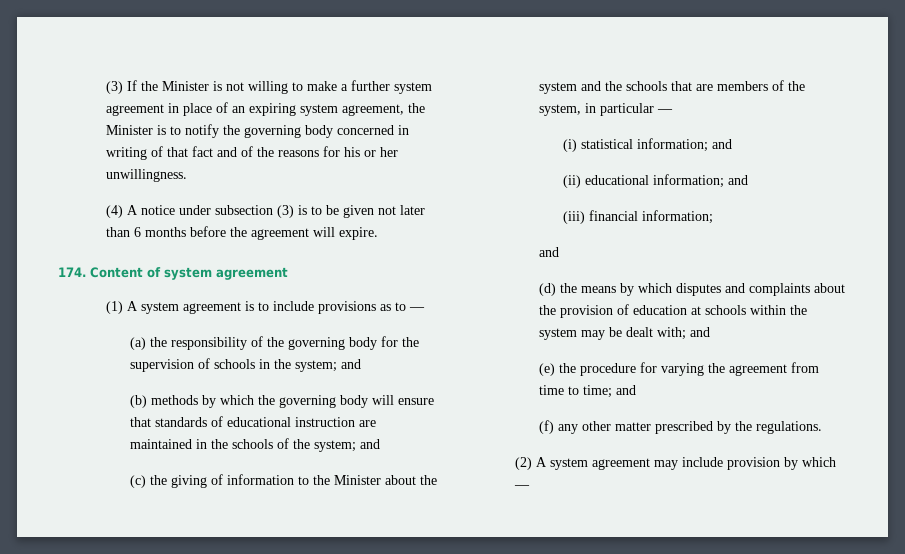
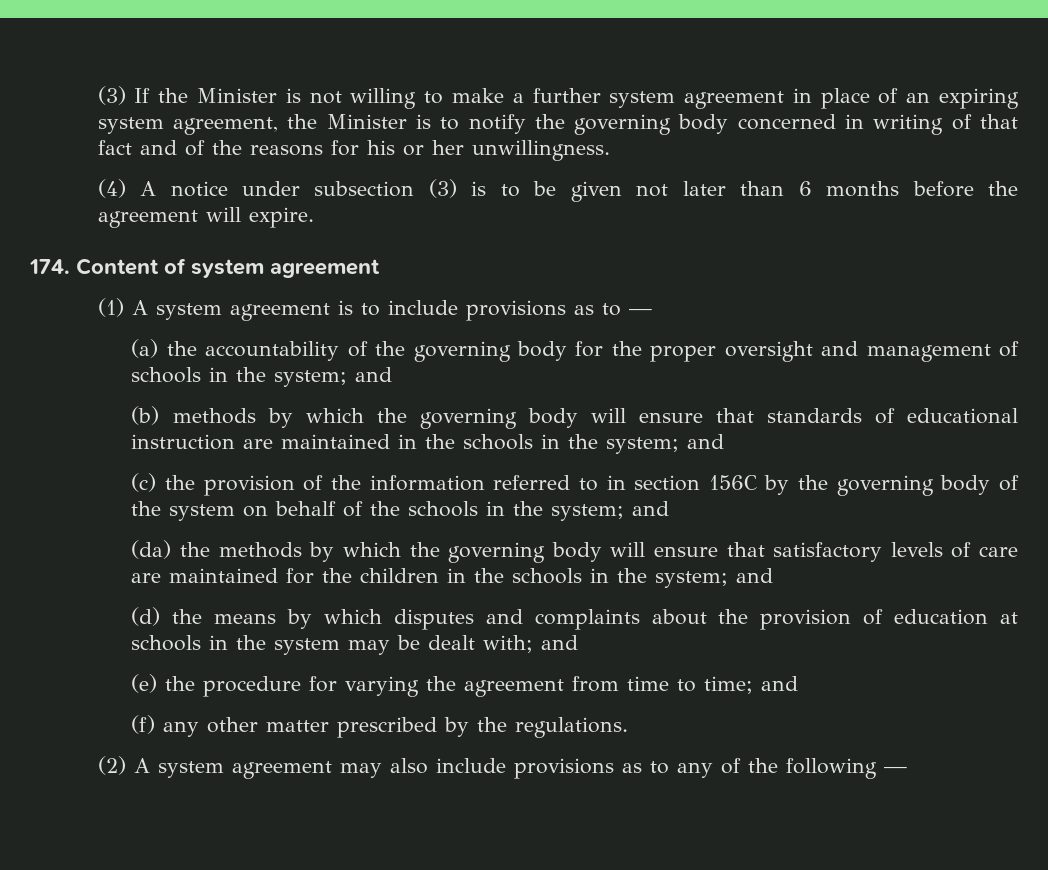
[170,337,247,350] responsibility -> [205,341,340,361] accountability
[129,359,194,372] supervision -> [650,341,991,362] proper oversight and management
[276,438,289,449] of -> [541,434,561,449] in
[170,474,437,488] [538,80,805,94] [538,103,673,116] [562,138,732,152] [562,174,748,188] [562,210,713,224] giving of information to the Minister about the system and the schools that are members of the system, in particular — // (i) statistical information; and // (ii) educational information; and // (iii) financial information; // -> [203,475,1019,496] [131,501,670,521] [131,540,1018,563] [131,568,729,588] provision of the information referred to in section 156C by the governing body of the system on behalf of the schools in the system; and // (da) the methods by which the governing body will ensure that satisfactory levels of care are maintained for the children in the schools in the system;
[749,305,786,315] within -> [209,635,229,650] in
[681,457,836,470] include provision by which -> [389,758,877,779] also include provisions as to any of the following

